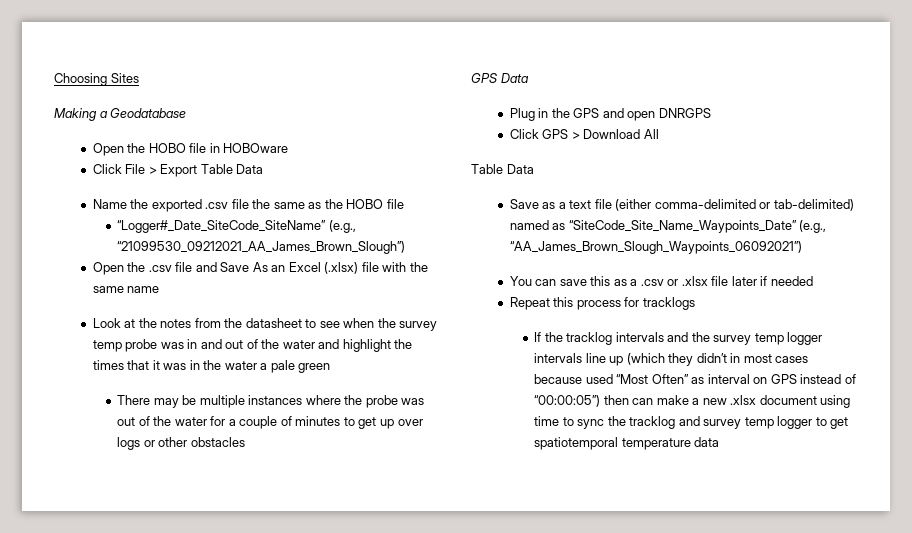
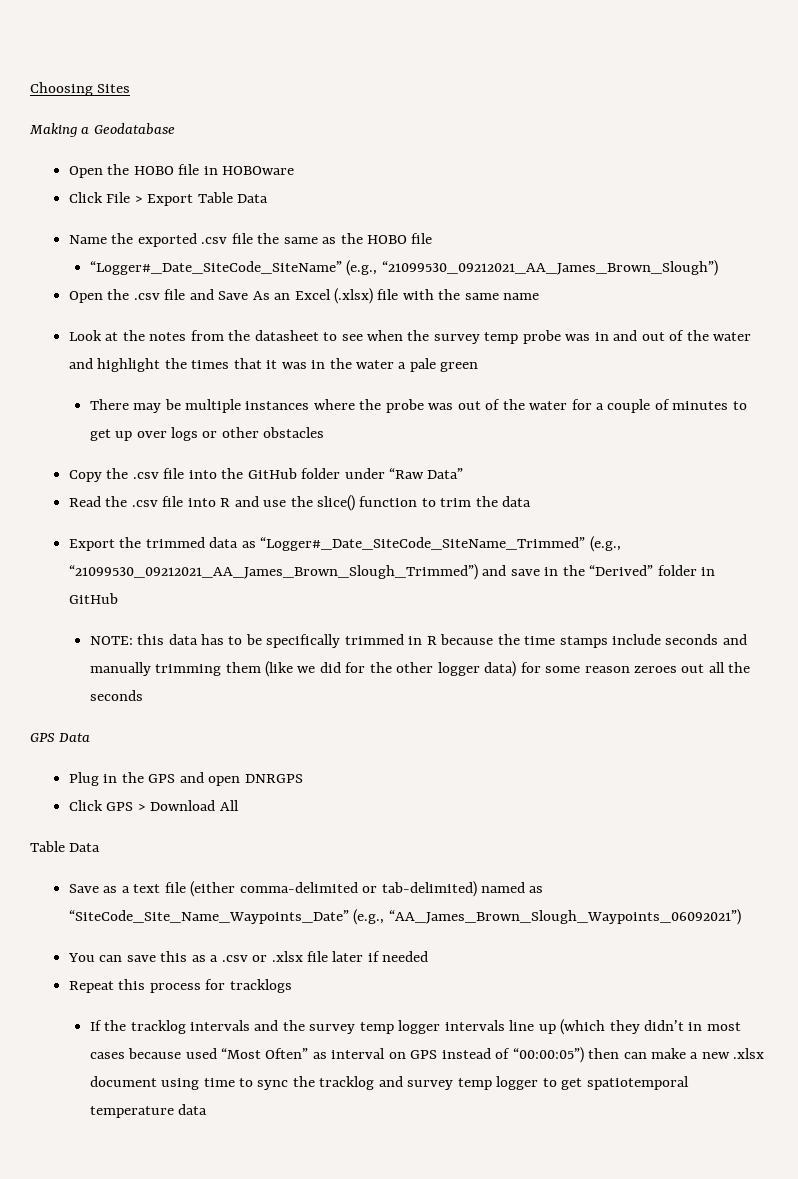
(245, 442) none -> [68,468,464,482] [68,495,532,511] [68,536,621,552] [68,564,716,580] [68,593,118,604] [89,634,747,648] [89,661,751,677] [89,690,143,701] // Copy the .csv file into the GitHub folder under “Raw Data” // Read the .csv file into R and use the slice() function to trim the data // Export the trimmed data as “Logger#_Date_SiteCode_SiteName_Trimmed” (e.g., “21099530_09212021_AA_James_Brown_Slough_Trimmed”) and save in the “Derived” folder in GitHub // NOTE: this data has to be specifically trimmed in R because the time stamps include seconds and manually trimming them (like we did for the other logger data) for some reason zeroes out all the seconds

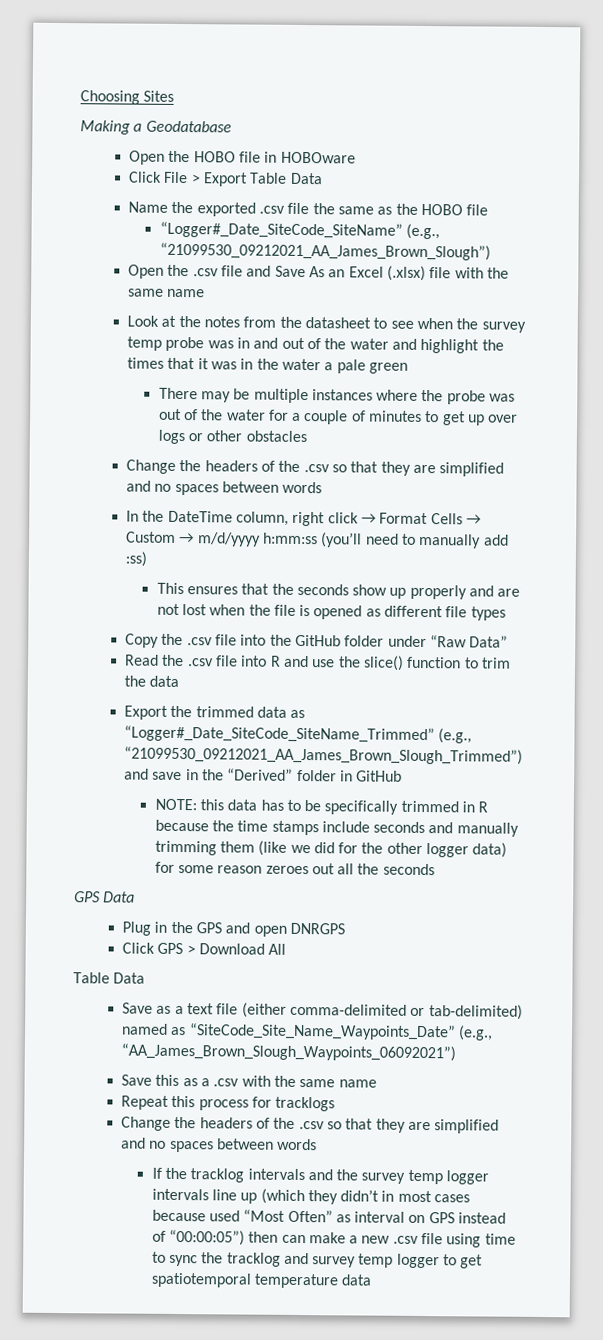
(325, 432) none -> [126,459,505,477] [126,480,323,496] [126,510,481,527] [126,531,509,549] [125,551,148,567] [156,582,521,600] [156,603,506,621] // Change the headers of the .csv so that they are simplified and no spaces between words // In the DateTime column, right click → Format Cells → Custom → m/d/yyyy h:mm:ss (you’ll need to manually add :ss) // This ensures that the seconds show up properly and are not lost when the file is opened as different file types
[67,953,156,962] You can save -> [121,1074,153,1086] Save
[252,951,429,962] or .xlsx file later if needed -> [241,1075,377,1088] with the same name
(292, 986) none -> [121,1116,500,1134] [121,1137,318,1153] // Change the headers of the .csv so that they are simplified and no spaces between words
[733,1048,765,1059] [89,1076,157,1087] .xlsx document -> [392,1233,444,1245] .csv file

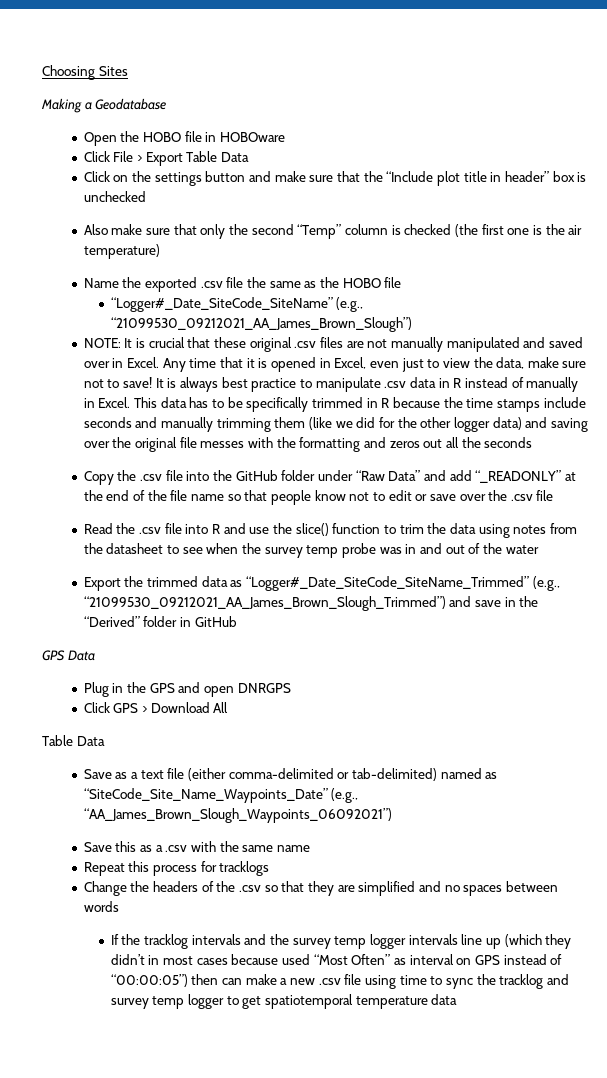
(323, 178) none -> [83,171,587,186] [83,191,146,202] [83,224,583,239] [83,244,160,259] // Click on the settings button and make sure that the “Include plot title in header” box is unchecked // Also make sure that only the second “Temp” column is checked (the first one is the air temperature)
[128,264,509,282] [128,288,206,298] [127,315,526,333] [127,336,504,354] [127,357,408,374] [158,387,516,405] [158,408,519,426] [157,429,307,445] [126,459,505,477] [126,480,323,496] [126,510,481,527] [126,531,509,549] [125,551,148,567] [156,582,521,600] [156,603,506,621] [125,633,509,648] [125,654,511,671] [124,675,180,688] [124,705,306,720] [124,725,473,744] [124,746,524,765] [124,768,403,782] [154,798,224,811] Open the .csv file and Save As an Excel (.xlsx) file with the same name // Look at the notes from the datasheet to see when the survey temp probe was in and out of the water and highlight the times that it was in the water a pale green // There may be multiple instances where the probe was out of the water for a couple of minutes to get up over logs or other obstacles // Change the headers of the .csv so that they are simplified and no spaces between words // In the DateTime column, right click → Format Cells → Custom → m/d/yyyy h:mm:ss (you’ll need to manually add :ss) // This ensures that the seconds show up properly and are not lost when the file is opened as different file types // Copy the .csv file into the GitHub folder under “Raw Data” // Read the .csv file into R and use the slice() function to trim the data // Export the trimmed data as “Logger#_Date_SiteCode_SiteName_Trimmed” (e.g., “21099530_09212021_AA_James_Brown_Slough_Trimmed”) and save in the “Derived” folder in GitHub // NOTE: this -> [83,337,583,352] [83,357,587,372] [83,377,579,392] [83,397,158,408] NOTE: It is crucial that these original .csv files are not manually manipulated and saved over in Excel. Any time that it is opened in Excel, even just to view the data, make sure not to save! It is always best practice to manipulate .csv data in R instead of manually in Excel. This
[154,861,435,876] for some reason zeroes out all the seconds -> [525,417,588,432] [83,437,533,452] [83,470,576,485] [83,490,554,505] [83,523,577,538] [83,543,539,558] [83,576,560,591] [83,596,539,611] [83,616,237,627] and saving over the original file messes with the formatting and zeros out all the seconds // Copy the .csv file into the GitHub folder under “Raw Data” and add “_READONLY” at the end of the file name so that people know not to edit or save over the .csv file // Read the .csv file into R and use the slice() function to trim the data using notes from the datasheet to see when the survey temp probe was in and out of the water // Export the trimmed data as “Logger#_Date_SiteCode_SiteName_Trimmed” (e.g., “21099530_09212021_AA_James_Brown_Slough_Trimmed”) and save in the “Derived” folder in GitHub

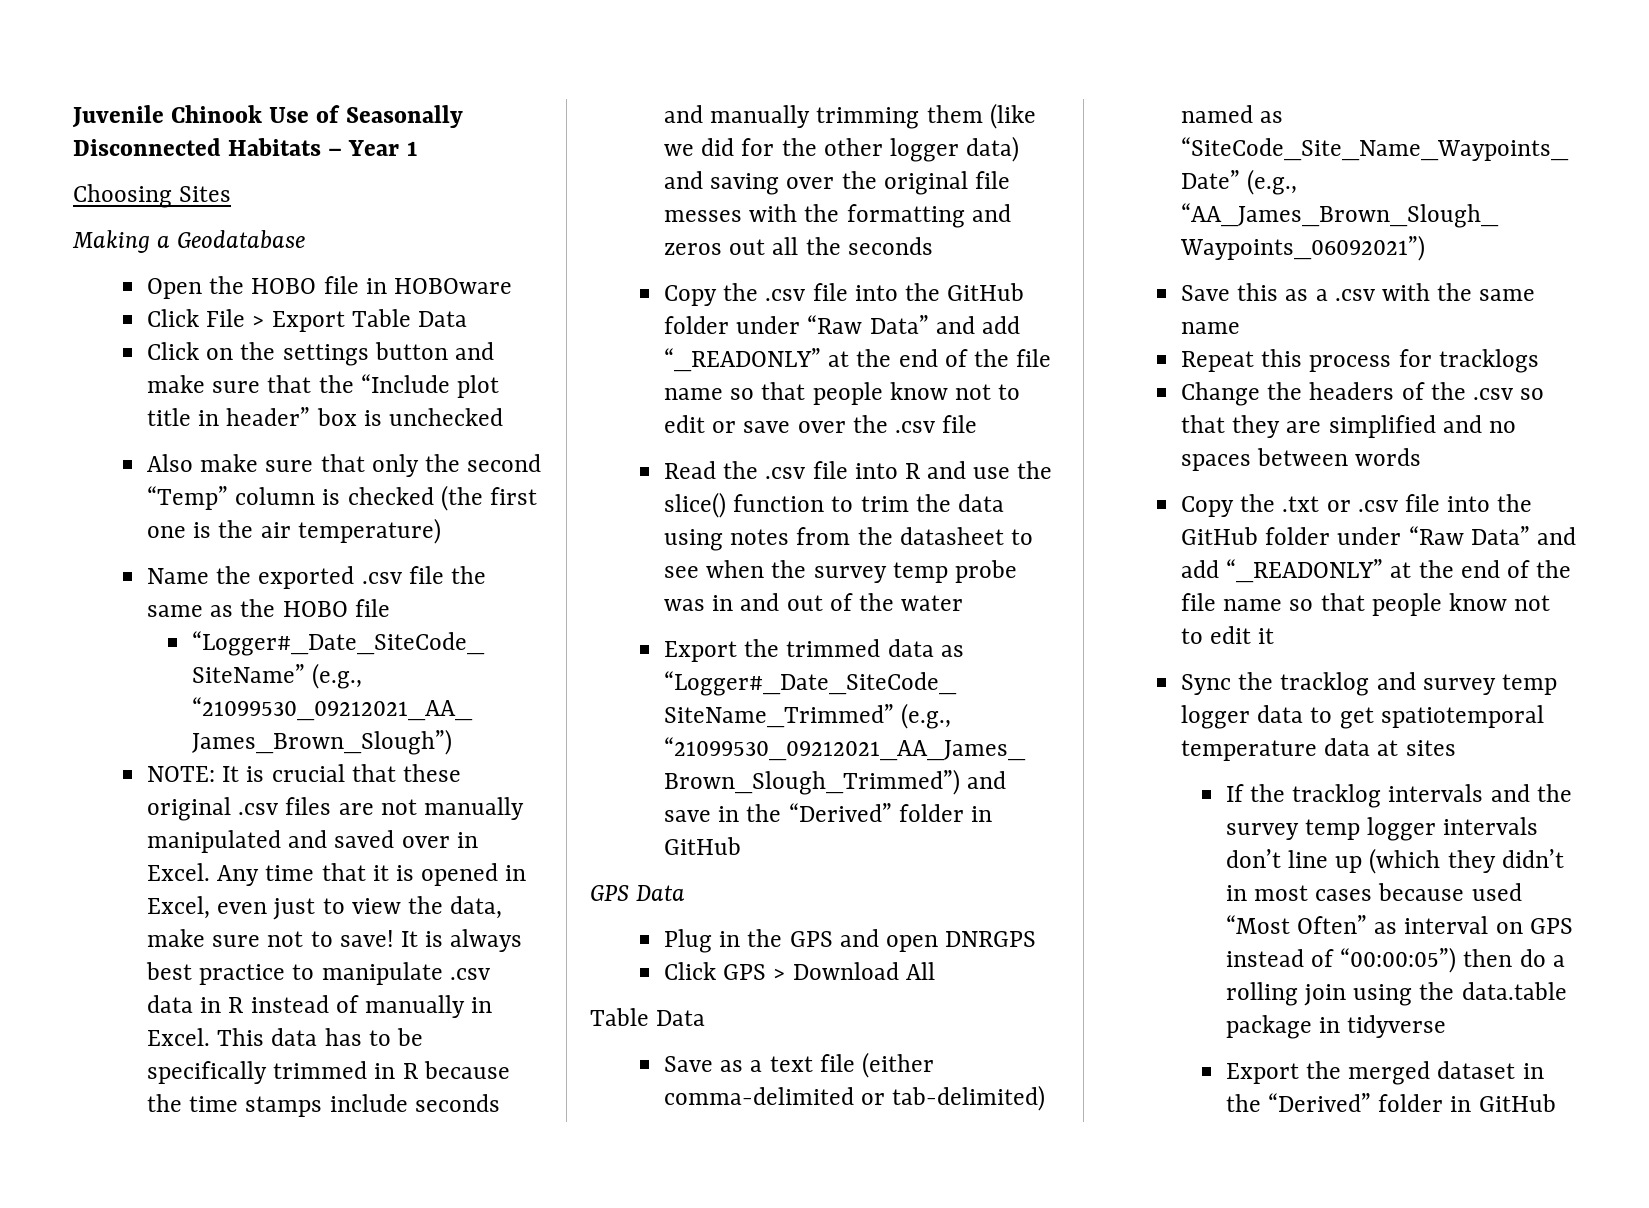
(42, 72) none -> [72,105,463,128] [73,138,418,156] Juvenile Chinook Use of Seasonally Disconnected Habitats – Year 1 //
(119, 906) none -> [1181,494,1533,517] [1181,526,1576,545] [1181,559,1571,583] [1181,593,1550,616] [1181,626,1275,644] [1181,672,1557,696] [1181,705,1544,729] [1181,738,1456,761] // Copy the .txt or .csv file into the GitHub folder under “Raw Data” and add “_READONLY” at the end of the file name so that people know not to edit it // Sync the tracklog and survey temp logger data to get spatiotemporal temperature data at sites
(458, 939) none -> [1225,849,1281,868] don’t
[222,974,569,989] [110,994,458,1009] can make a new .csv file using time to sync the tracklog and survey temp logger to get spatiotemporal temperature data -> [1519,949,1565,967] [1225,982,1567,1006] [1225,1015,1447,1039] [1225,1061,1544,1085] [1225,1093,1556,1112] do a rolling join using the data.table package in tidyverse // Export the merged dataset in the “Derived” folder in GitHub

